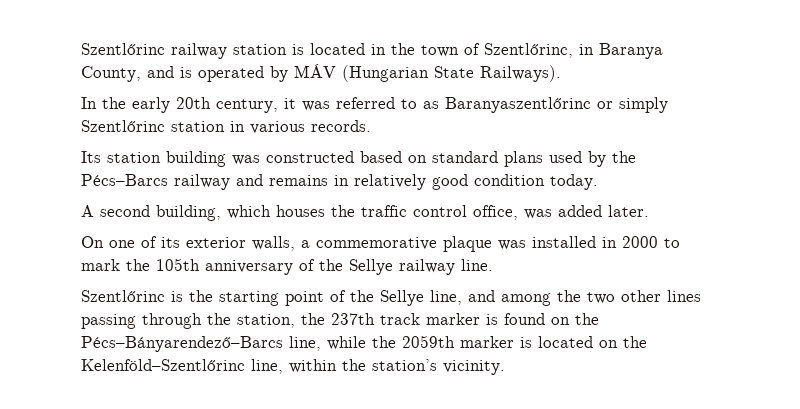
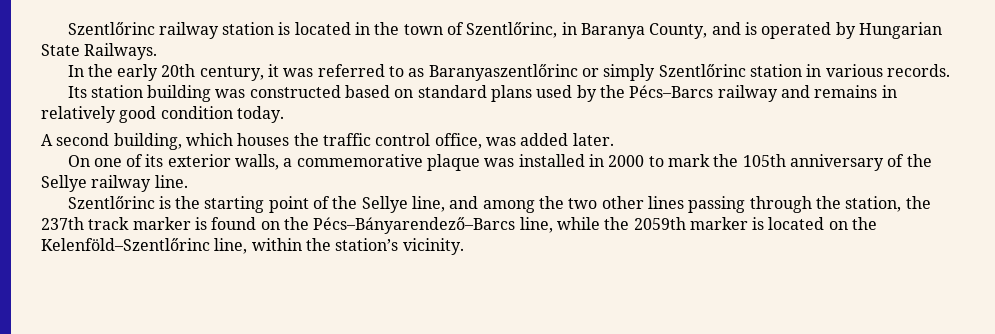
[294,64,561,82] MÁV (Hungarian State Railways). -> [858,22,942,39] [41,43,158,60] Hungarian State Railways.

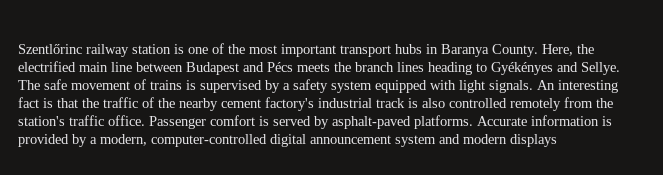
[294,22,942,39] [41,43,158,60] [67,64,950,81] [67,85,897,102] [41,106,284,123] [41,133,614,150] [67,154,932,171] [41,175,188,192] [67,196,931,213] [41,217,878,234] [41,238,464,255] located in the town of Szentlőrinc, in Baranya County, and is operated by Hungarian State Railways. // In the early 20th century, it was referred to as Baranyaszentlőrinc or simply Szentlőrinc station in various records. // Its station building was constructed based on standard plans used by the Pécs–Barcs railway and remains in relatively good condition today. // A second building, which houses the traffic control office, was added later. // On one of its exterior walls, a commemorative plaque was installed in 2000 to mark the 105th anniversary of the Sellye railway line. // Szentlőrinc is the starting point of the Sellye line, and among the two other lines passing through the station, the 237th track marker is found on the Pécs–Bányarendező–Barcs line, while the 2059th marker is located on the Kelenföld–Szentlőrinc line, within the station’s vicinity. -> [188,43,594,57] [18,61,620,75] [18,79,618,93] [18,97,613,111] [18,115,612,129] [18,134,557,147] one of the most important transport hubs in Baranya County. Here, the electrified main line between Budapest and Pécs meets the branch lines heading to Gyékényes and Sellye. The safe movement of trains is supervised by a safety system equipped with light signals. An interesting fact is that the traffic of the nearby cement factory's industrial track is also controlled remotely from the station's traffic office. Passenger comfort is served by asphalt-paved platforms. Accurate information is provided by a modern, computer-controlled digital announcement system and modern displays

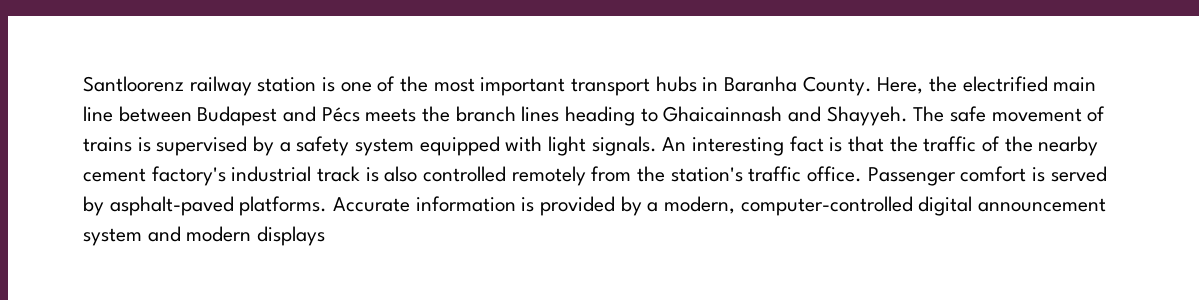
[18,44,82,54] Szentlőrinc -> [83,76,184,92] Santloorenz
[441,44,489,57] Baranya -> [724,76,798,92] Baranha
[491,62,620,75] Gyékényes and Sellye. -> [663,106,908,126] Ghaicainnash and Shayyeh.

